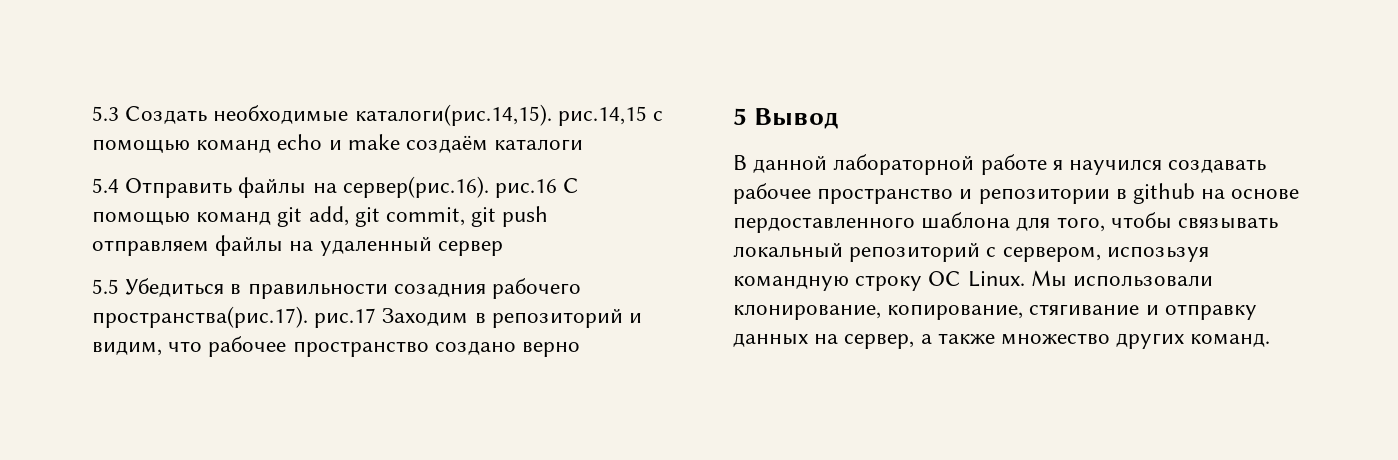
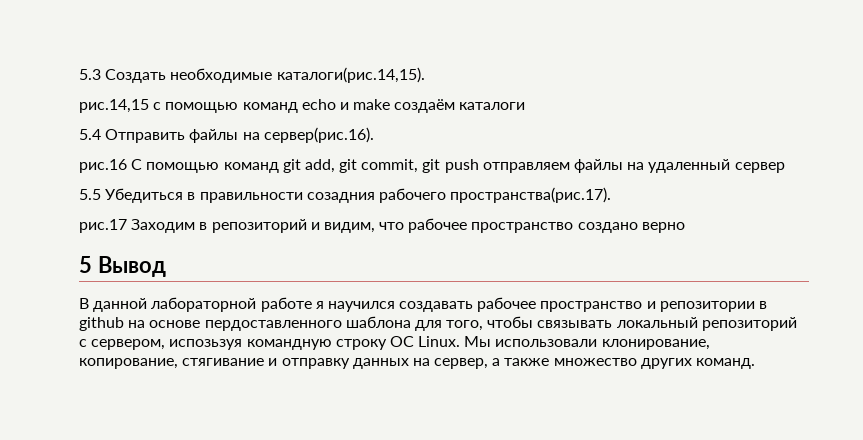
(552, 115) none -> (425, 75) //
(489, 187) none -> (374, 135) //
(308, 317) none -> (612, 195) //

